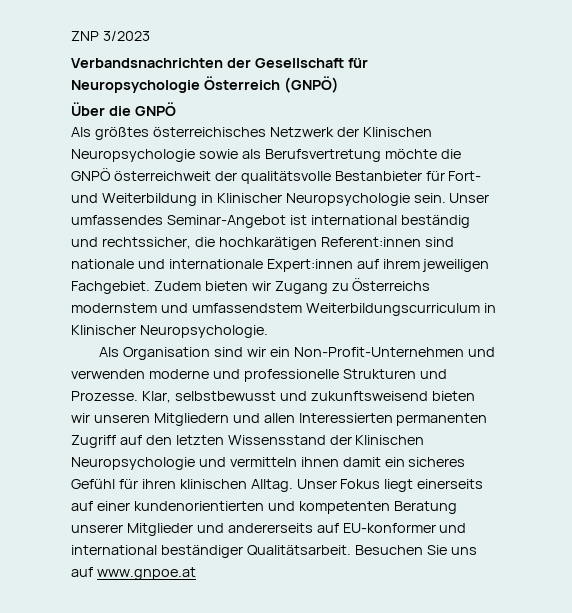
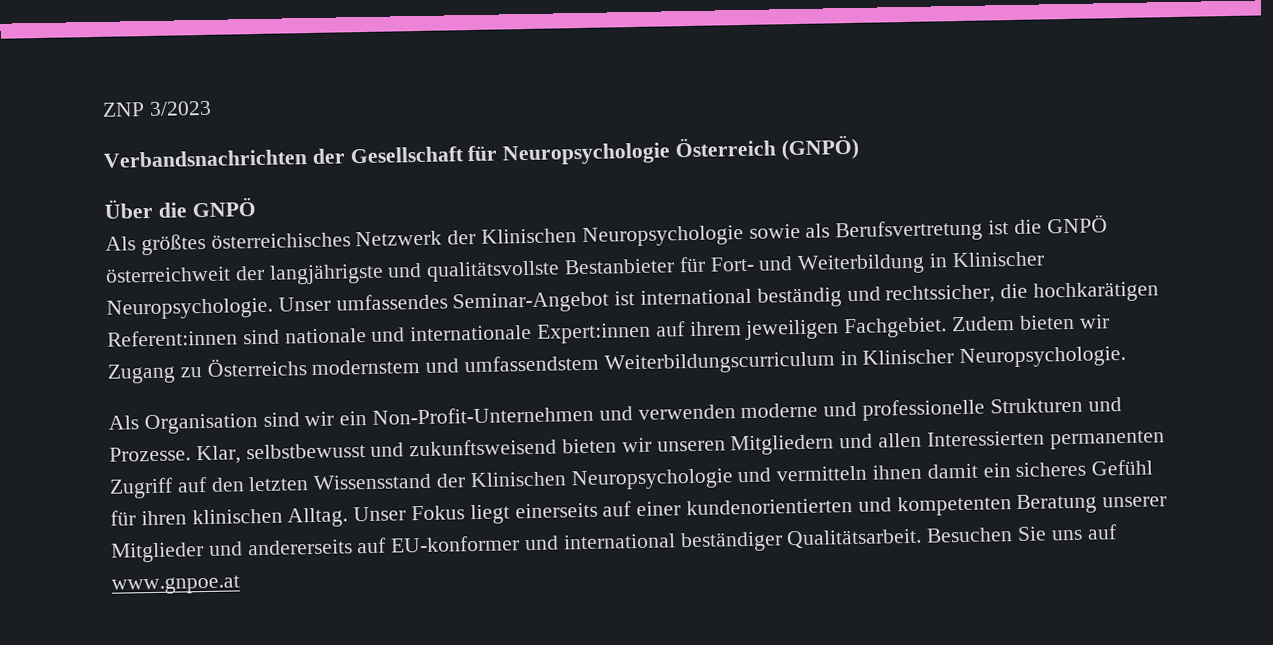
[384,149,437,159] möchte -> [988,220,1010,235] ist
[240,171,331,184] qualitätsvolle -> [268,260,561,285] langjährigste und qualitätsvollste
[285,193,446,206] Neuropsychologie sein. -> [106,297,273,320] Neuropsychologie.

